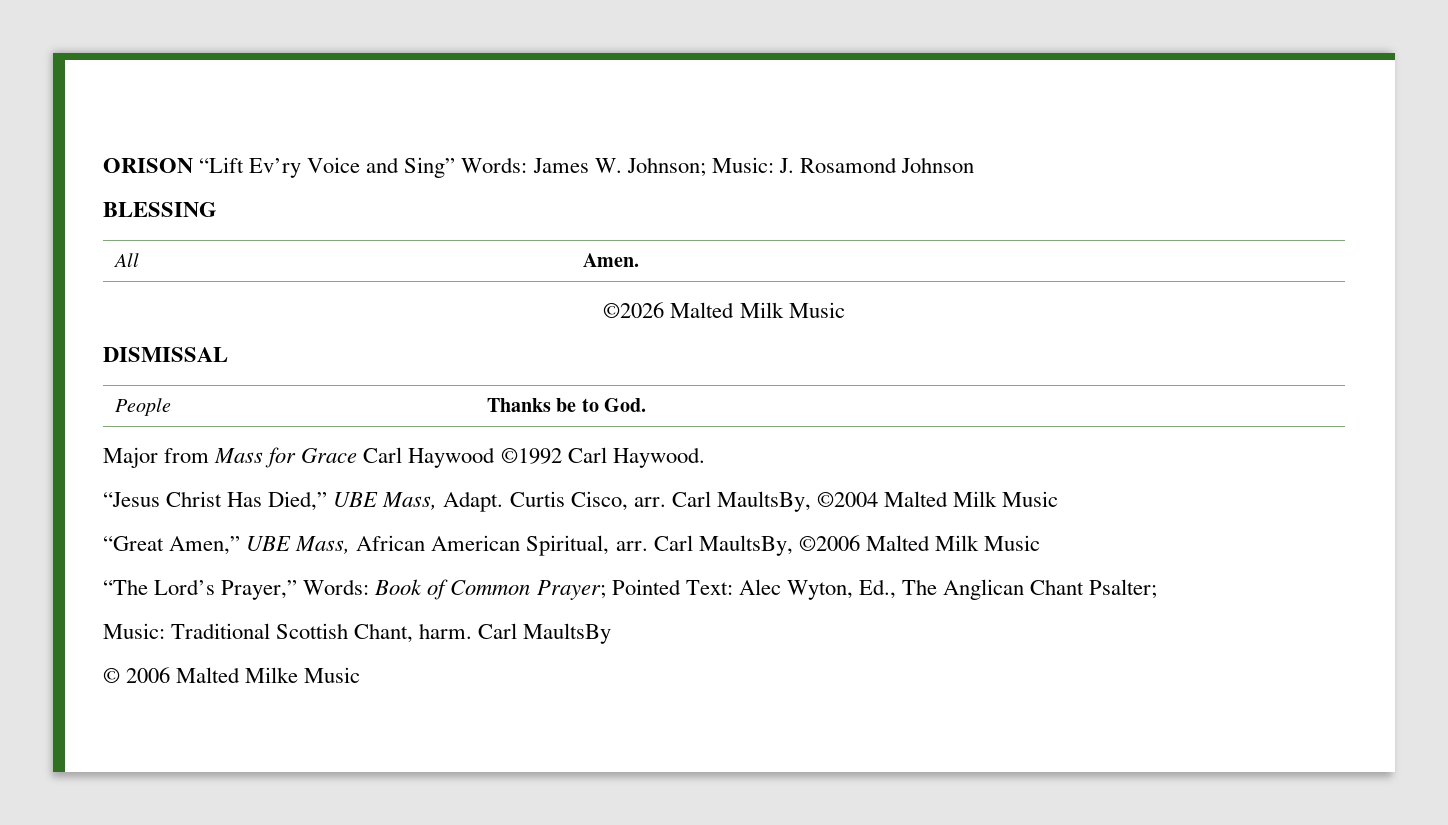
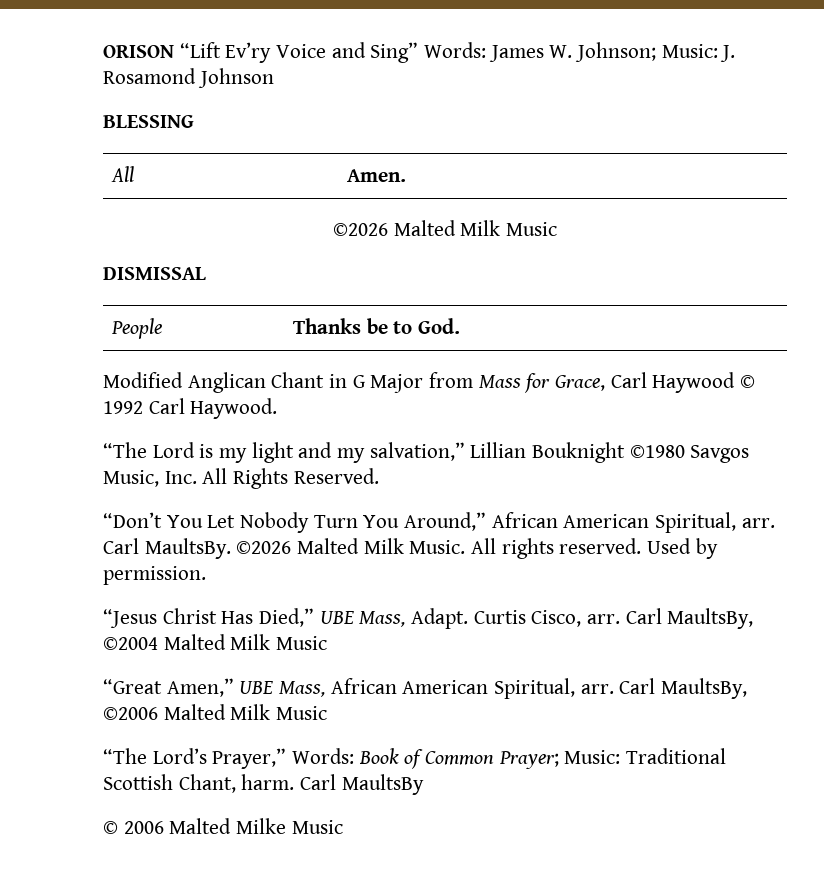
(647, 405) none -> [103,372,365,393] Modified Anglican Chant in G
[301,448,358,463] Grace -> [555,375,606,391] Grace,
[500,448,562,464] ©1992 -> [740,375,756,388] [103,401,143,414] © 1992
(705, 457) none -> [103,442,750,463] [103,468,379,489] [103,512,775,533] [103,538,718,559] [103,566,206,585] // “The Lord is my light and my salvation,” Lillian Bouknight ©1980 Savgos Music, Inc. All Rights Reserved. // “Don’t You Let Nobody Turn You Around,” African American Spiritual, arr. Carl MaultsBy. ©2026 Malted Milk Music. All rights reserved. Used by permission.
[611,579,1158,600] Pointed Text: Alec Wyton, Ed., The Anglican Chant Psalter; // -> (559, 760) none

